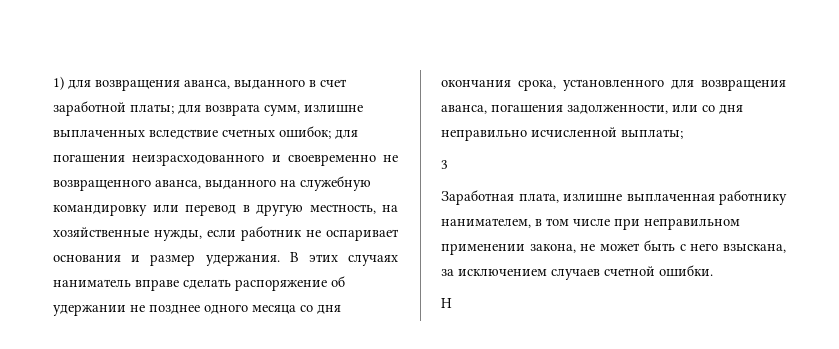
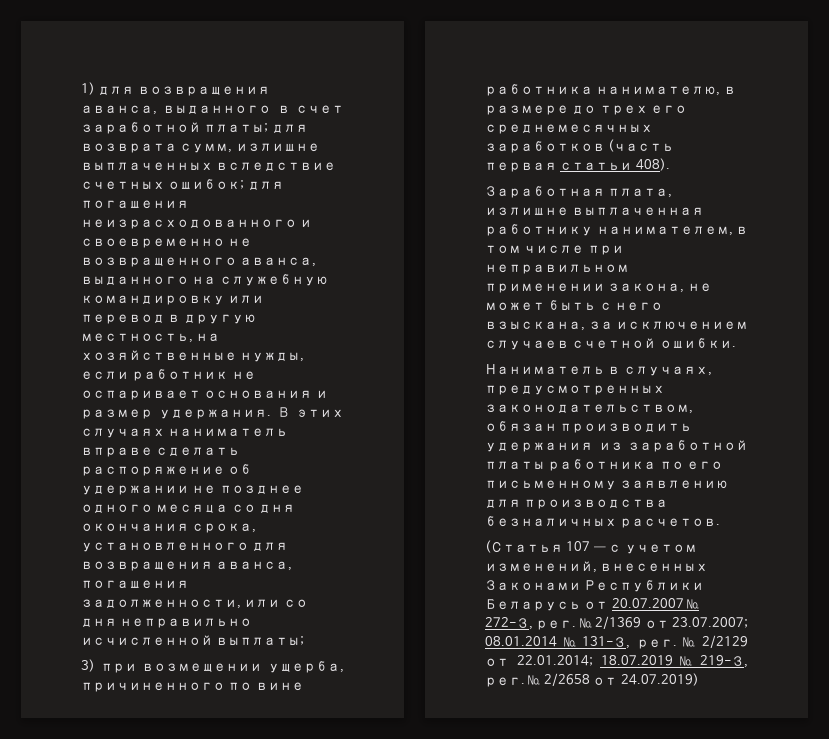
[441,160,448,169] 3 -> [81,659,344,673] [81,682,304,692] [485,84,736,96] [485,105,688,115] [485,124,653,134] [485,139,675,153] [485,158,670,172] 3) при возмещении ущерба, причиненного по вине работника нанимателю, в размере до трех его среднемесячных заработков (часть первая статьи 408).
[441,298,452,308] Н -> [485,364,712,376] [485,385,665,395] [485,404,693,414] [485,421,693,433] [485,440,748,452] [485,459,724,471] [485,480,729,490] [485,499,669,509] [485,516,721,528] [485,540,697,554] [485,561,709,573] [485,580,705,592] [485,598,700,611] [485,616,748,630] [485,635,748,649] [485,655,748,668] [485,673,699,687] Наниматель в случаях, предусмотренных законодательством, обязан производить удержания из заработной платы работника по его письменному заявлению для производства безналичных расчетов. // (Статья 107 — с учетом изменений, внесенных Законами Республики Беларусь от 20.07.2007 № 272-З, рег. № 2/1369 от 23.07.2007; 08.01.2014 № 131-З, рег. № 2/2129 от 22.01.2014; 18.07.2019 № 219-З, рег. № 2/2658 от 24.07.2019)

